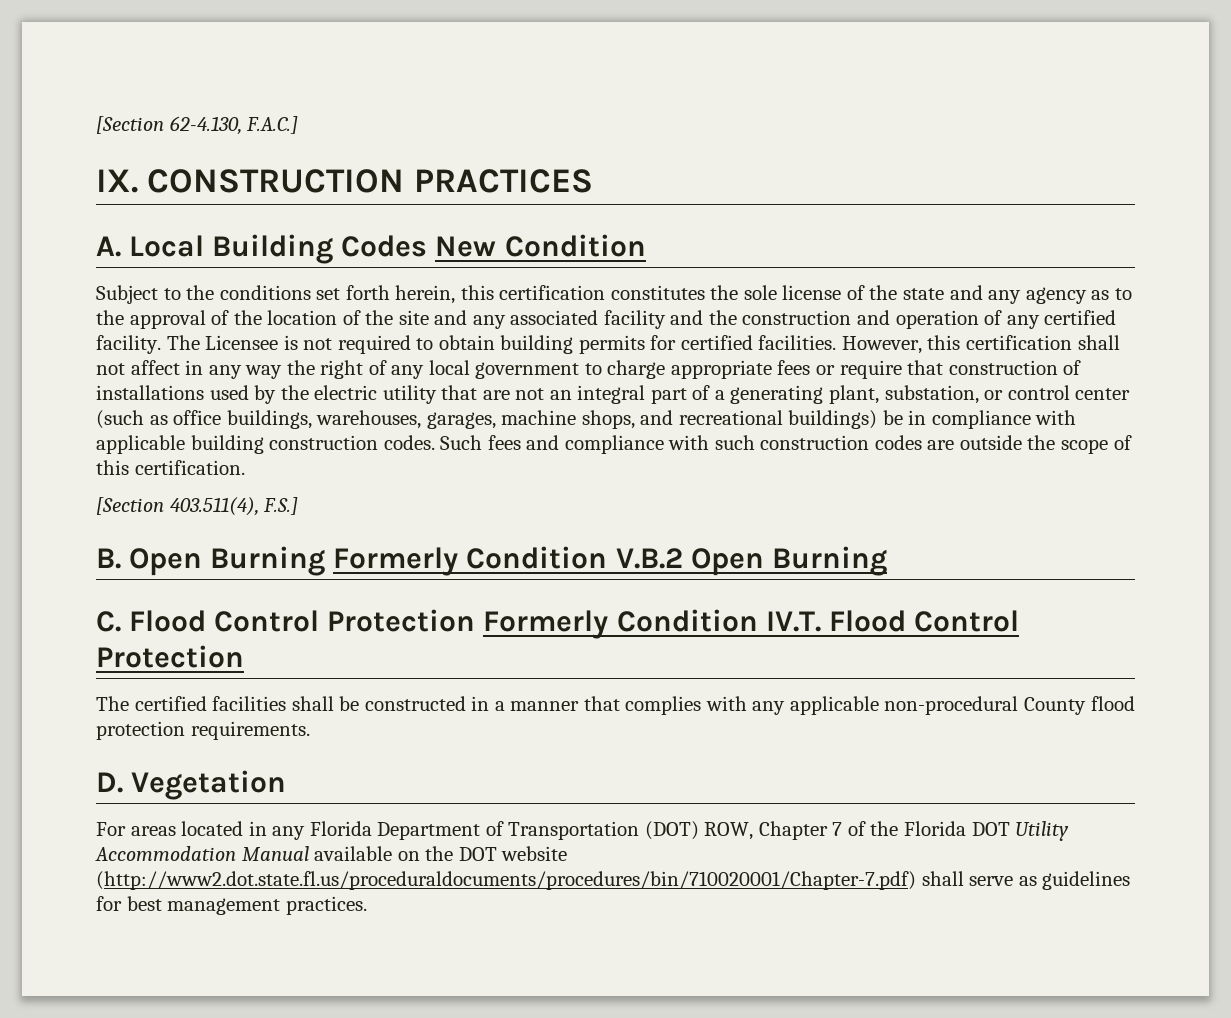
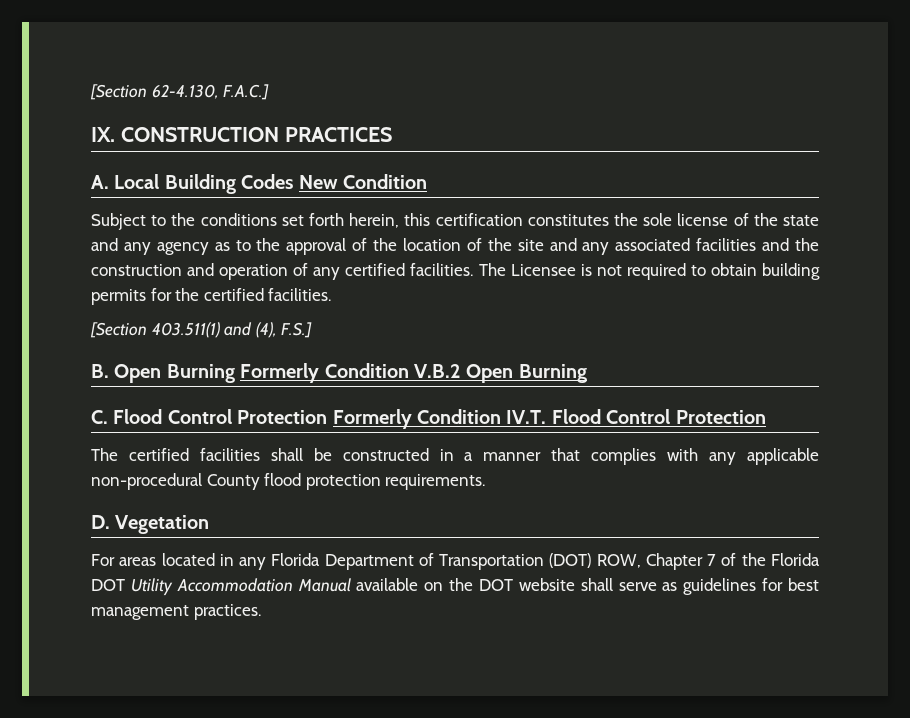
[603,310,666,329] facility -> [696,238,757,251] facilities
[96,335,161,354] facility. -> [410,263,474,276] facilities.
[680,335,1120,354] [96,360,1082,379] [96,385,1131,404] [96,410,1077,429] [96,435,1132,454] [96,460,245,475] [96,497,259,516] certified facilities. However, this certification shall not affect in any way the right of any local government to charge appropriate fees or require that construction of installations used by the electric utility that are not an integral part of a generating plant, substation, or control center (such as office buildings, warehouses, garages, machine shops, and recreational buildings) be in compliance with applicable building construction codes. Such fees and compliance with such construction codes are outside the scope of this certification. // [Section 403.511(4), -> [175,288,332,301] [90,322,277,338] the certified facilities. // [Section 403.511(1) and (4),
[96,871,916,890] (http://www2.dot.state.fl.us/proceduraldocuments/procedures/bin/710020001/Chapter-7.pdf) -> (575, 584) none

